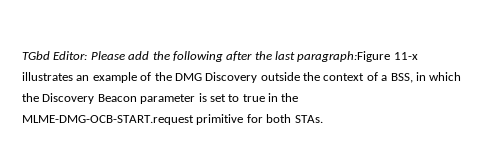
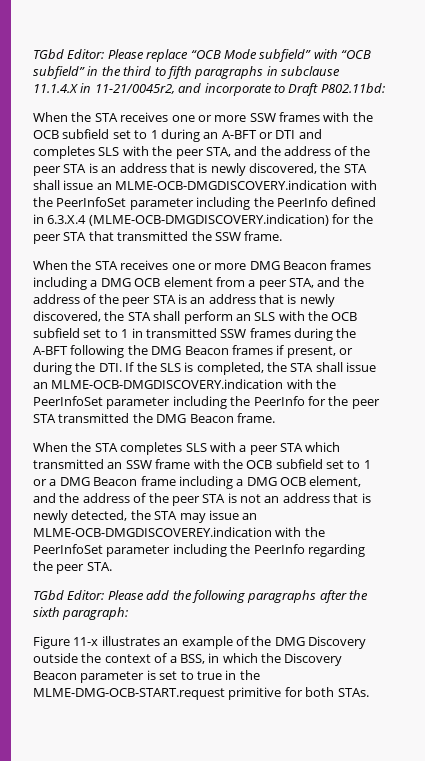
[22,51,125,60] TGbd Editor: Please -> [33,49,371,62] [33,66,340,79] [33,83,385,96] [33,112,373,122] [33,129,322,142] [33,146,370,159] [33,163,367,176] [33,180,377,190] [33,197,377,210] [33,214,373,226] [33,231,283,244] [33,260,372,270] [33,277,364,290] [33,294,335,307] [33,311,358,324] [33,328,357,341] [33,345,353,358] [33,362,377,375] [33,379,337,389] [33,396,380,409] [33,413,275,423] [33,442,341,455] [33,459,371,469] [33,476,362,489] [33,493,371,506] [33,510,258,523] [33,527,325,537] [33,544,365,557] [33,561,112,574] [33,590,144,600] TGbd Editor: Please replace “OCB Mode subfield” with “OCB subfield” in the third to fifth paragraphs in subclause 11.1.4.X in 11-21/0045r2, and incorporate to Draft P802.11bd: // When the STA receives one or more SSW frames with the OCB subfield set to 1 during an A-BFT or DTI and completes SLS with the peer STA, and the address of the peer STA is an address that is newly discovered, the STA shall issue an MLME-OCB-DMGDISCOVERY.indication with the PeerInfoSet parameter including the PeerInfo defined in 6.3.X.4 (MLME-OCB-DMGDISCOVERY.indication) for the peer STA that transmitted the SSW frame. // When the STA receives one or more DMG Beacon frames including a DMG OCB element from a peer STA, and the address of the peer STA is an address that is newly discovered, the STA shall perform an SLS with the OCB subfield set to 1 in transmitted SSW frames during the A-BFT following the DMG Beacon frames if present, or during the DTI. If the SLS is completed, the STA shall issue an MLME-OCB-DMGDISCOVERY.indication with the PeerInfoSet parameter including the PeerInfo for the peer STA transmitted the DMG Beacon frame. // When the STA completes SLS with a peer STA which transmitted an SSW frame with the OCB subfield set to 1 or a DMG Beacon frame including a DMG OCB element, and the address of the peer STA is not an address that is newly detected, the STA may issue an MLME-OCB-DMGDISCOVEREY.indication with the PeerInfoSet parameter including the PeerInfo regarding the peer STA. // TGbd Editor: Please
(223, 56) none -> [247,590,317,603] paragraphs
[275,51,391,62] last paragraph:Figure -> [33,607,129,620] [33,636,70,649] sixth paragraph: // Figure

